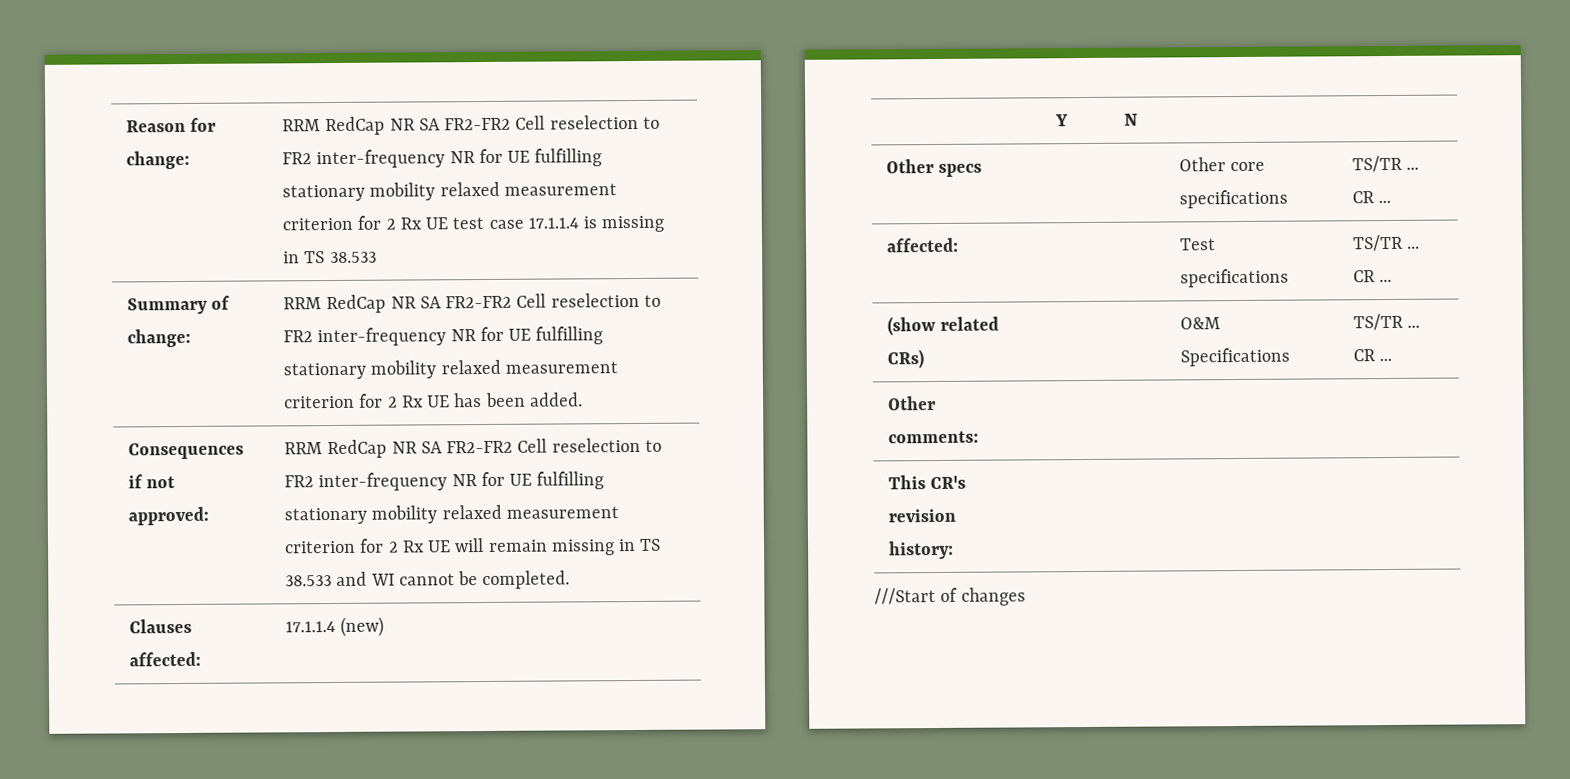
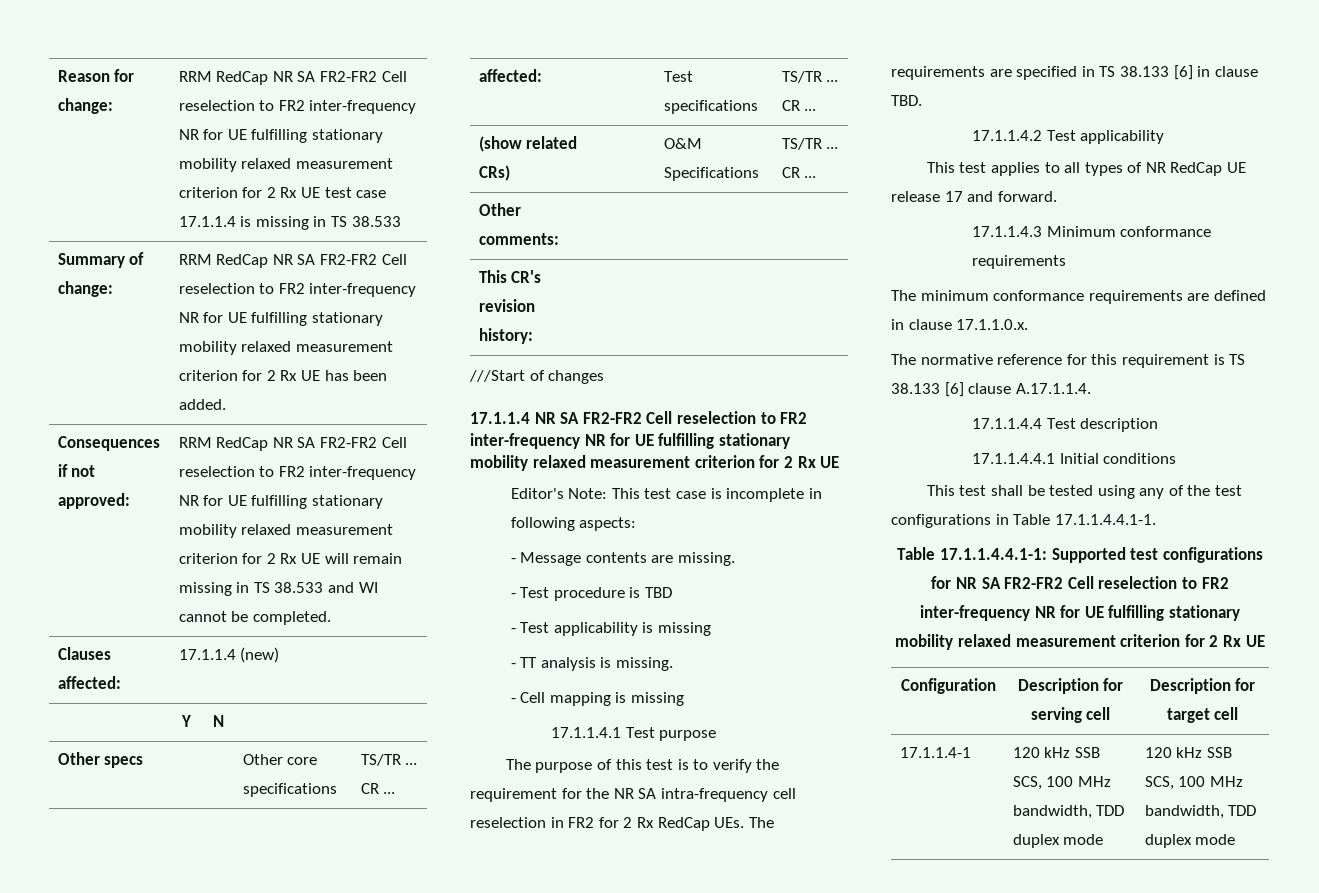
(1026, 596) none -> [470,411,808,424] [470,433,790,449] [470,455,840,471] [510,488,822,502] [510,517,637,531] [510,552,736,566] [510,587,673,601] [510,622,712,636] [510,657,674,671] [510,692,685,706] [551,727,717,741] [505,759,780,773] [470,788,796,802] [470,817,774,831] [891,65,1258,80] [891,95,922,106] [972,130,1165,144] [926,162,1247,176] [891,191,1057,202] [972,226,1212,237] [972,255,1067,269] [891,290,1266,304] [891,319,1029,330] [891,354,1246,368] [891,382,1091,397] [972,418,1159,432] [972,453,1177,464] [926,485,1243,499] [891,514,1156,528] [897,547,1263,563] [931,576,1229,589] [920,605,1240,621] [895,634,1265,650] [900,678,996,694] [1017,678,1124,694] [1030,707,1111,723] [1149,678,1256,694] [1166,707,1239,723] [899,747,971,758] [1012,747,1100,758] [1012,776,1111,790] [1012,805,1125,819] [1012,834,1104,848] [1144,747,1232,758] [1144,776,1243,790] [1144,805,1257,819] [1144,834,1236,848] // 17.1.1.4 NR SA FR2-FR2 Cell reselection to FR2 inter-frequency NR for UE fulfilling stationary mobility relaxed measurement criterion for 2 Rx UE // Editor's Note: This test case is incomplete in following aspects: // - Message contents are missing. // - Test procedure is TBD // - Test applicability is missing // - TT analysis is missing. // - Cell mapping is missing // 17.1.1.4.1 Test purpose // The purpose of this test is to verify the requirement for the NR SA intra-frequency cell reselection in FR2 for 2 Rx RedCap UEs. The requirements are specified in TS 38.133 [6] in clause TBD. // 17.1.1.4.2 Test applicability // This test applies to all types of NR RedCap UE release 17 and forward. // 17.1.1.4.3 Minimum conformance requirements // The minimum conformance requirements are defined in clause 17.1.1.0.x. // The normative reference for this requirement is TS 38.133 [6] clause A.17.1.1.4. // 17.1.1.4.4 Test description // 17.1.1.4.4.1 Initial conditions // This test shall be tested using any of the test configurations in Table 17.1.1.4.4.1-1. // Table 17.1.1.4.4.1-1: Supported test configurations for NR SA FR2-FR2 Cell reselection to FR2 inter-frequency NR for UE fulfilling stationary mobility relaxed measurement criterion for 2 Rx UE // Configuration | Description for serving cell | Description for target cell // 17.1.1.4-1 | 120 kHz SSB SCS, 100 MHz bandwidth, TDD duplex mode | 120 kHz SSB SCS, 100 MHz bandwidth, TDD duplex mode

